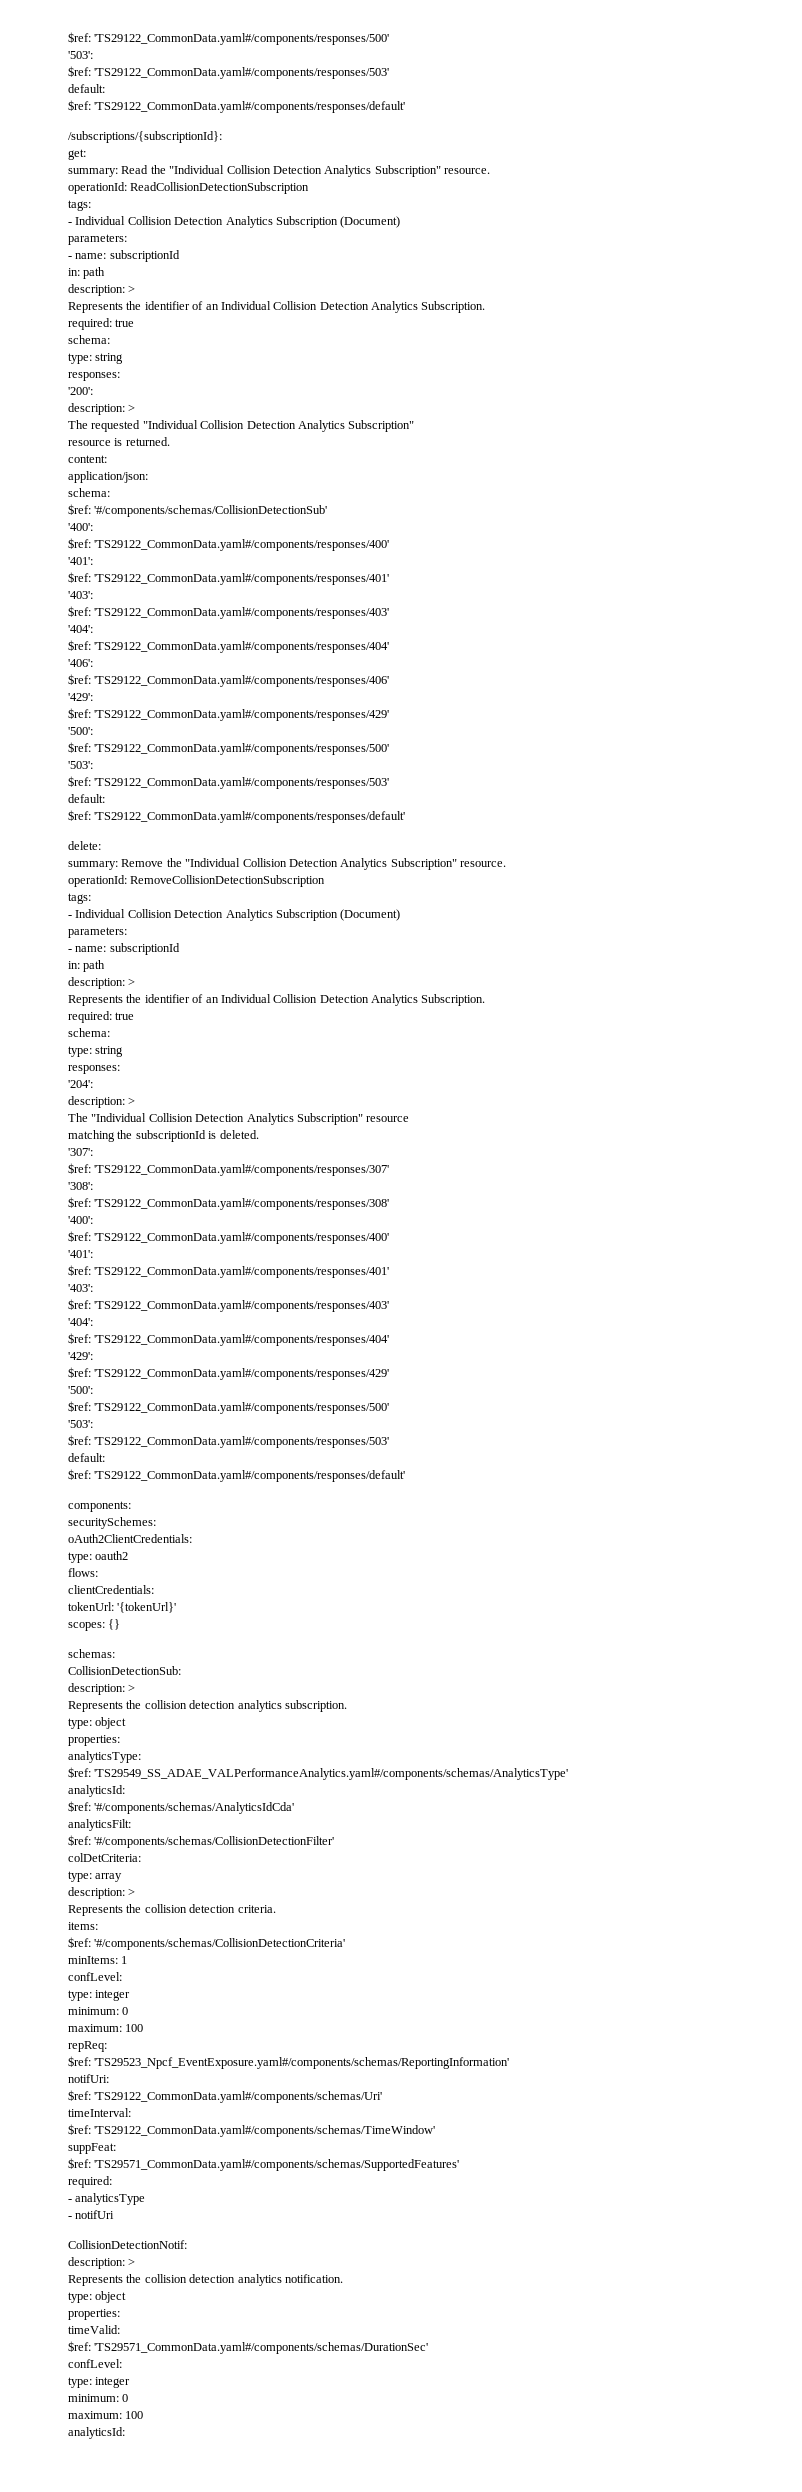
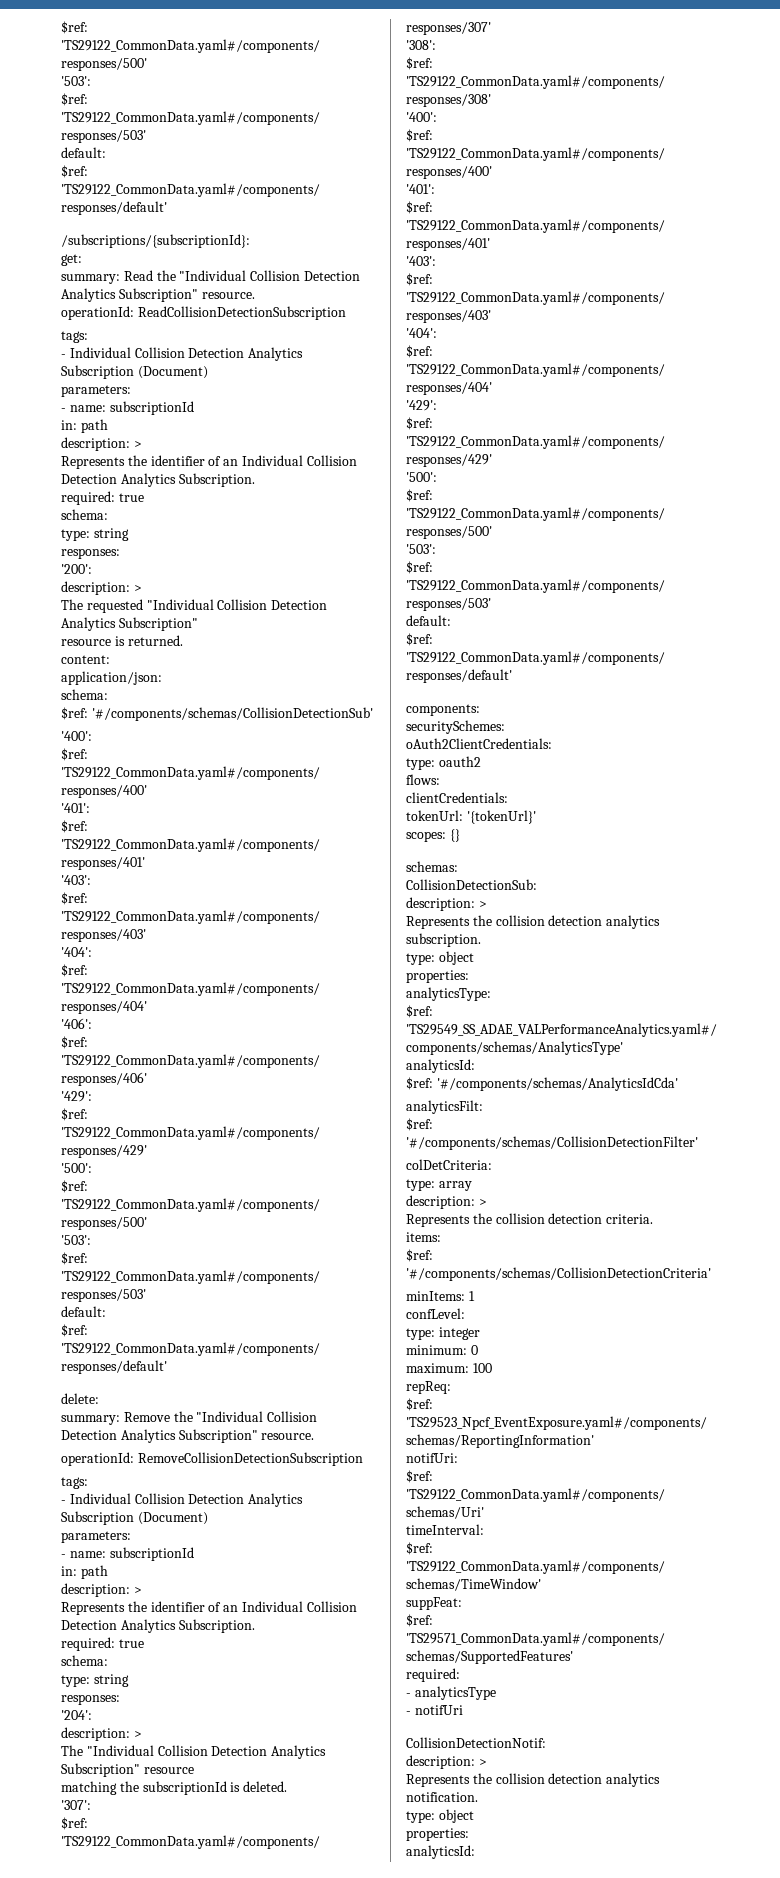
[68,2325,120,2334] [68,2341,429,2354] [68,2359,122,2368] [68,2377,131,2388] [68,2394,129,2402] [68,2411,144,2419] // timeValid: // $ref: 'TS29571_CommonData.yaml#/components/schemas/DurationSec' // confLevel: // type: integer // minimum: 0 // maximum: 100 -> (469, 1834) none

